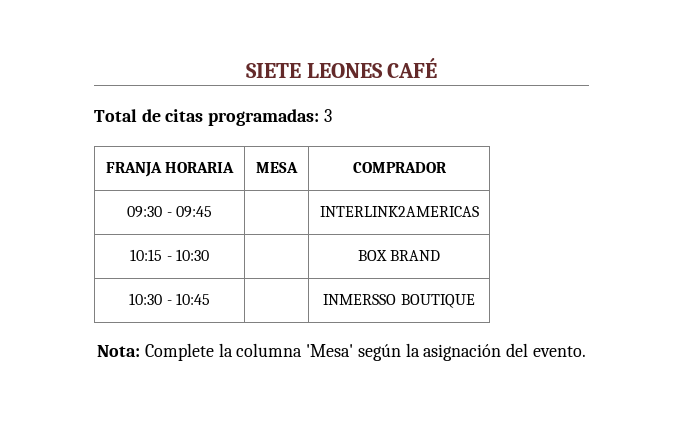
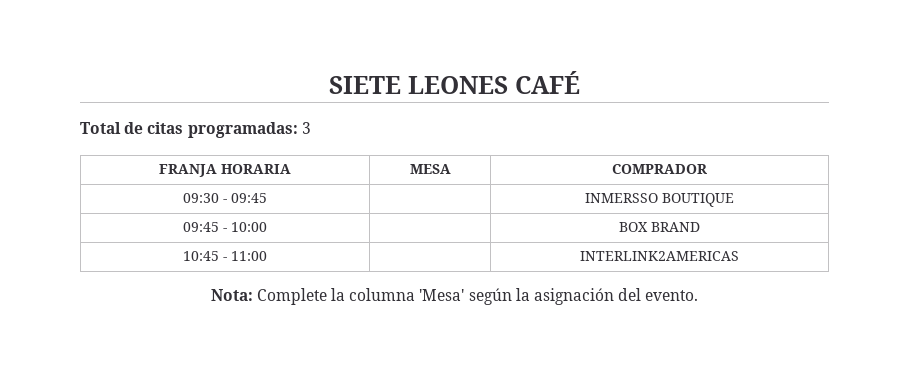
[319,206,479,217] [130,249,209,261] [357,250,441,261] [129,293,210,305] [323,294,475,308] INTERLINK2AMERICAS // 10:15 - 10:30 | | BOX BRAND // 10:30 - 10:45 | | INMERSSO BOUTIQUE -> [585,193,734,207] [183,222,267,232] [619,222,700,232] [183,251,267,261] [580,251,739,261] INMERSSO BOUTIQUE // 09:45 - 10:00 | | BOX BRAND // 10:45 - 11:00 | | INTERLINK2AMERICAS

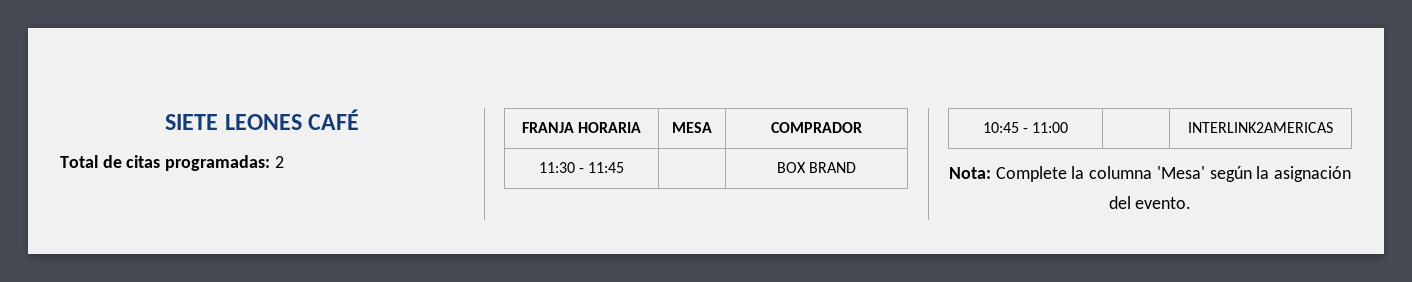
[301,122,311,134] 3 -> [274,156,284,168] 2
[183,193,267,203] [585,193,734,207] [183,222,267,232] 09:30 - 09:45 | | INMERSSO BOUTIQUE // 09:45 - 10:00 -> [538,162,625,173] 11:30 - 11:45

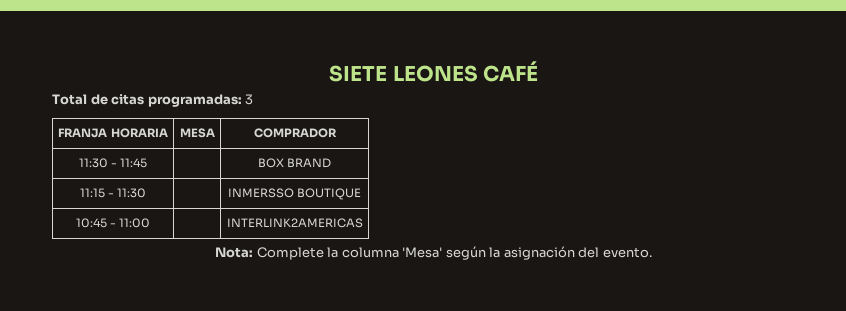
[274,156,284,168] 2 -> [245,94,254,105] 3
(857, 167) none -> [79,188,147,198] [227,188,362,200] // 11:15 - 11:30 | | INMERSSO BOUTIQUE

